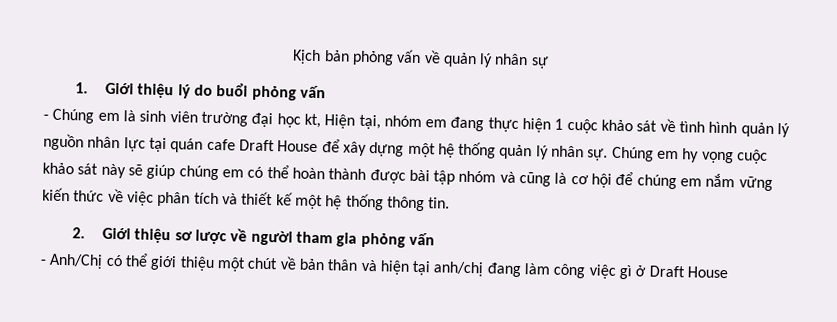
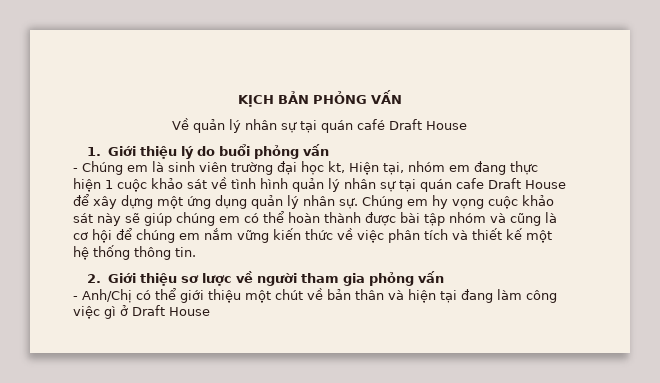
[292,49,549,69] Kịch bản phỏng vấn về quản lý nhân sự -> [237,90,402,107] [172,118,467,133] KỊCH BẢN PHỎNG VẤN // Về quản lý nhân sự tại quán café Draft House
[43,133,146,152] nguồn nhân lực -> [344,178,396,192] nhân sự
[437,141,497,159] hệ thống -> [187,195,247,209] ứng dụng
[433,261,485,277] anh/chị -> (457, 296) none

